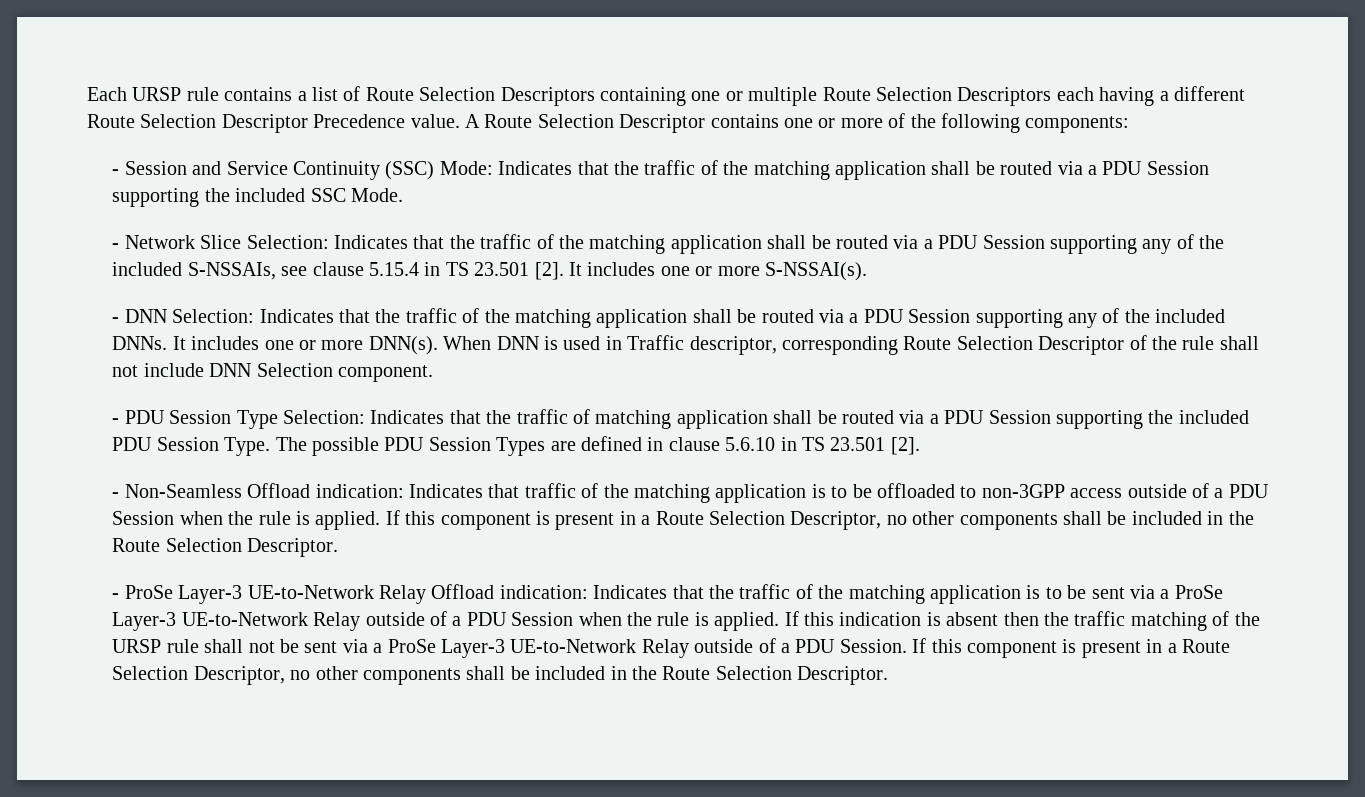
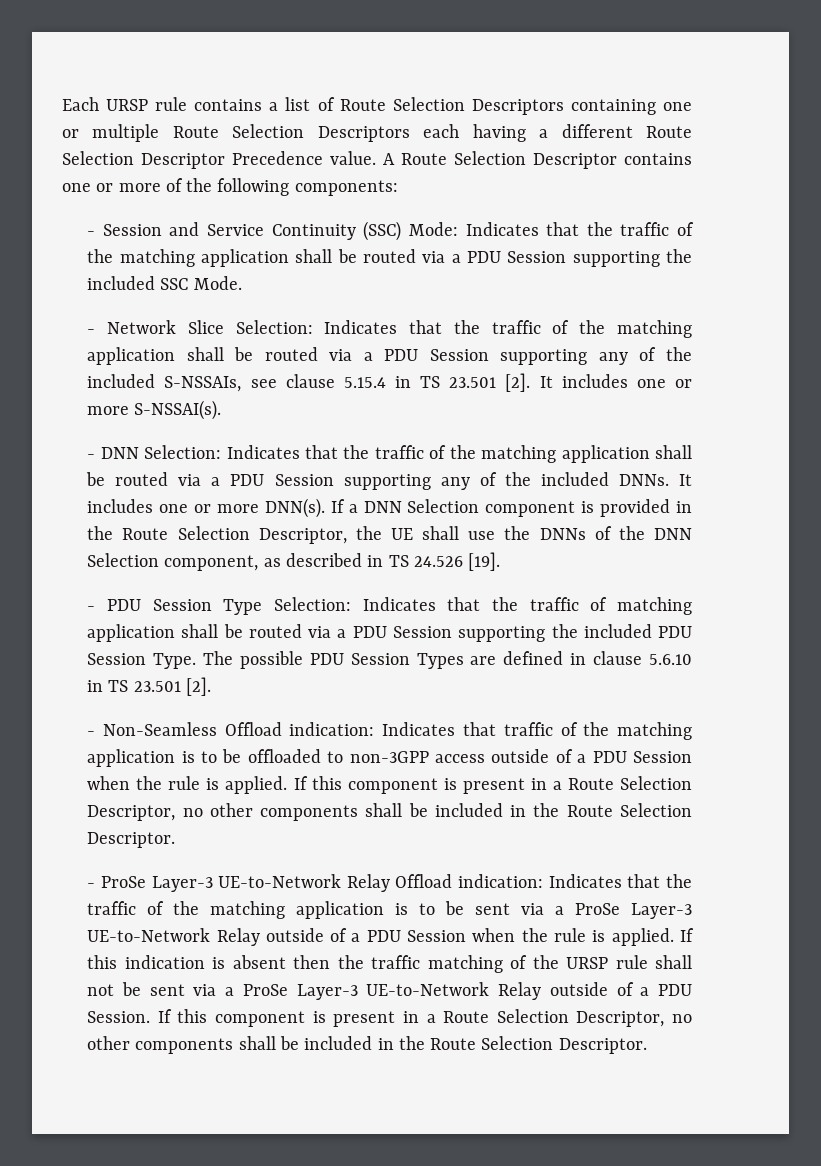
[443,335,1259,355] [112,363,434,382] When DNN is used in Traffic descriptor, corresponding Route Selection Descriptor of the rule shall not include DNN Selection component. -> [330,499,692,517] [87,526,692,544] [87,552,501,571] If a DNN Selection component is provided in the Route Selection Descriptor, the UE shall use the DNNs of the DNN Selection component, as described in TS 24.526 [19].

